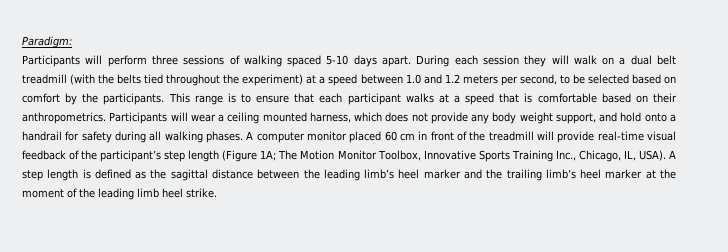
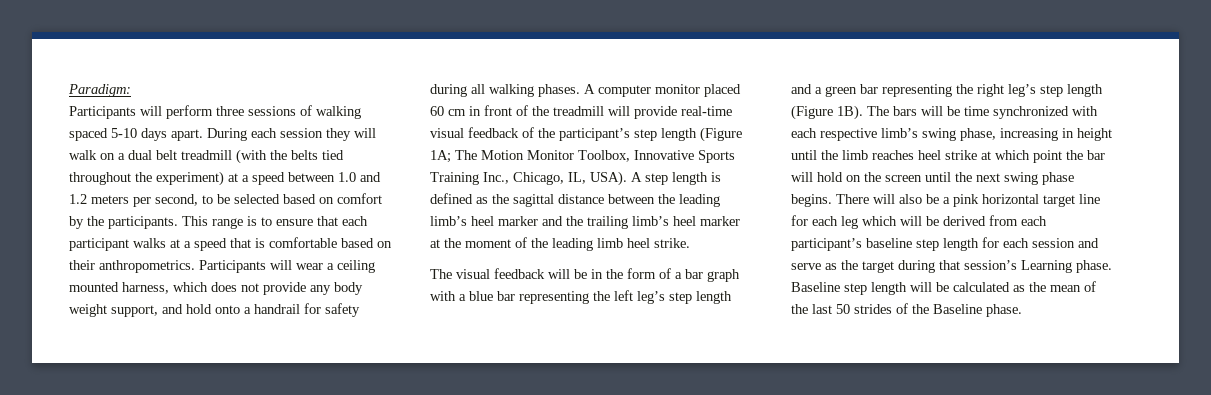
(217, 193) none -> [430,268,740,282] [430,290,732,304] [791,84,1103,97] [791,105,1098,120] [791,128,1112,141] [791,150,1105,163] [791,172,1074,185] [791,194,1100,207] [791,215,1047,229] [791,237,1099,251] [791,260,1112,273] [791,281,1096,295] [791,303,1022,317] // The visual feedback will be in the form of a bar graph with a blue bar representing the left leg’s step length and a green bar representing the right leg’s step length (Figure 1B). The bars will be time synchronized with each respective limb’s swing phase, increasing in height until the limb reaches heel strike at which point the bar will hold on the screen until the next swing phase begins. There will also be a pink horizontal target line for each leg which will be derived from each participant’s baseline step length for each session and serve as the target during that session’s Learning phase. Baseline step length will be calculated as the mean of the last 50 strides of the Baseline phase.

